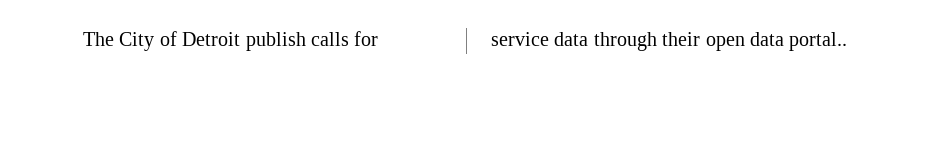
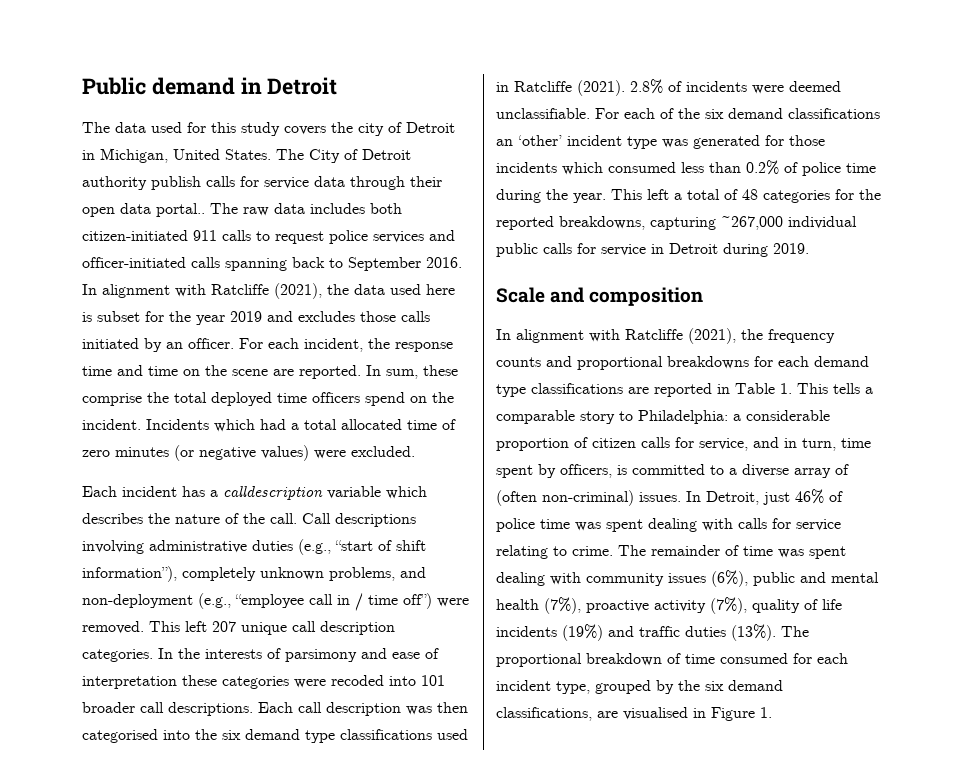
(83, 39) none -> [82,77,338,95] [82,122,455,136] [82,148,271,163] Public demand in Detroit // The data used for this study covers the city of Detroit in Michigan, United States.
(241, 39) none -> [82,176,147,190] authority
(848, 41) none -> [210,203,402,216] [82,230,455,244] [82,257,462,271] [82,283,455,299] [82,311,430,325] [82,338,453,352] [82,365,458,379] [82,392,454,406] [82,419,456,432] [82,445,415,461] [82,486,427,500] [82,513,416,527] [82,539,426,555] [82,566,426,582] [82,593,469,611] [82,621,395,635] [82,648,439,662] [82,675,445,689] [82,702,468,716] [82,729,468,743] [496,79,841,96] [496,108,880,119] [496,135,825,149] [496,160,876,176] [496,189,881,203] [496,216,857,230] [496,243,809,257] [496,287,704,306] [496,328,835,344] [496,356,869,370] [496,383,873,397] [496,410,830,424] [496,437,871,451] [496,464,849,478] [496,489,843,506] [496,518,841,532] [496,545,846,559] [496,570,879,587] [496,597,842,614] [496,624,809,641] [496,653,848,667] [496,680,783,694] [496,707,772,721] The raw data includes both citizen-initiated 911 calls to request police services and officer-initiated calls spanning back to September 2016. In alignment with Ratcliffe (2021), the data used here is subset for the year 2019 and excludes those calls initiated by an officer. For each incident, the response time and time on the scene are reported. In sum, these comprise the total deployed time officers spend on the incident. Incidents which had a total allocated time of zero minutes (or negative values) were excluded. // Each incident has a calldescription variable which describes the nature of the call. Call descriptions involving administrative duties (e.g., “start of shift information”), completely unknown problems, and non-deployment (e.g., “employee call in / time off”) were removed. This left 207 unique call description categories. In the interests of parsimony and ease of interpretation these categories were recoded into 101 broader call descriptions. Each call description was then categorised into the six demand type classifications used in Ratcliffe (2021). 2.8% of incidents were deemed unclassifiable. For each of the six demand classifications an ‘other’ incident type was generated for those incidents which consumed less than 0.2% of police time during the year. This left a total of 48 categories for the reported breakdowns, capturing ~267,000 individual public calls for service in Detroit during 2019. // Scale and composition // In alignment with Ratcliffe (2021), the frequency counts and proportional breakdowns for each demand type classifications are reported in Table 1. This tells a comparable story to Philadelphia: a considerable proportion of citizen calls for service, and in turn, time spent by officers, is committed to a diverse array of (often non-criminal) issues. In Detroit, just 46% of police time was spent dealing with calls for service relating to crime. The remainder of time was spent dealing with community issues (6%), public and mental health (7%), proactive activity (7%), quality of life incidents (19%) and traffic duties (13%). The proportional breakdown of time consumed for each incident type, grouped by the six demand classifications, are visualised in Figure 1.

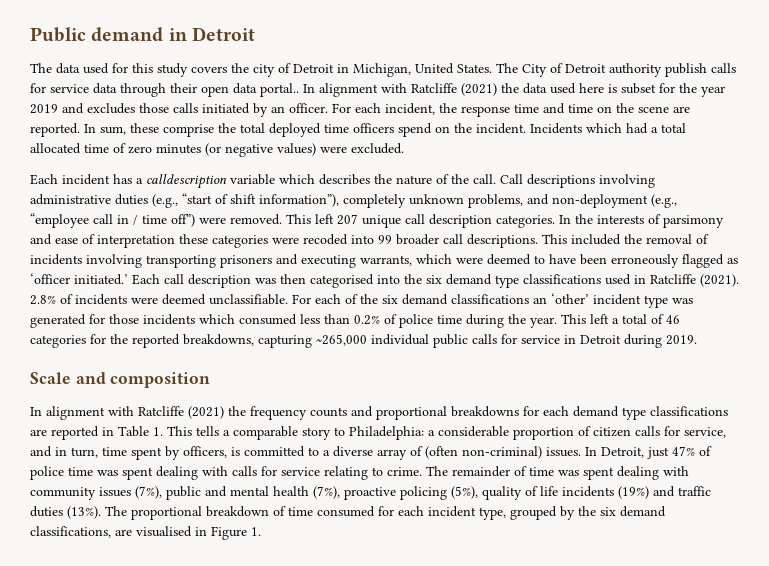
[210,203,402,216] [82,230,455,244] [82,257,462,271] [82,283,322,299] The raw data includes both citizen-initiated 911 calls to request police services and officer-initiated calls spanning back to September 2016. In alignment with Ratcliffe (2021), -> [303,83,497,97] In alignment with Ratcliffe (2021)
[421,675,445,686] 101 -> [378,235,392,244] 99
(253, 709) none -> [542,234,709,245] [30,254,738,268] [30,273,128,285] This included the removal of incidents involving transporting prisoners and executing warrants, which were deemed to have been erroneously flagged as ‘officer initiated.’
[742,189,758,200] 48 -> [666,315,680,324] 46
[721,216,783,230] ~267,000 -> [316,334,367,346] ~265,000
[688,328,736,344] (2021), -> [188,406,224,419] (2021)
[795,489,824,504] 46% -> [672,446,695,456] 47%
[711,570,748,587] (6%), -> [135,486,162,499] (7%),
[654,597,747,614] activity (7%), -> [400,486,478,500] policing (5%),

